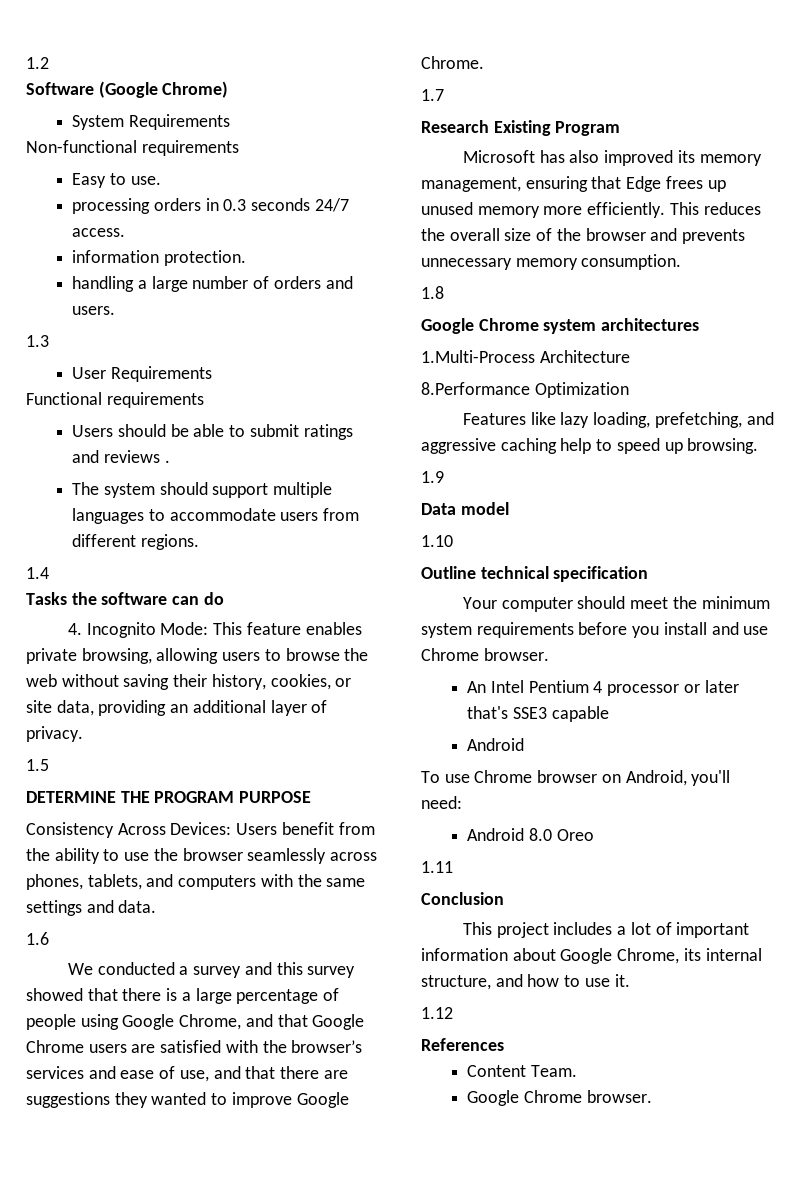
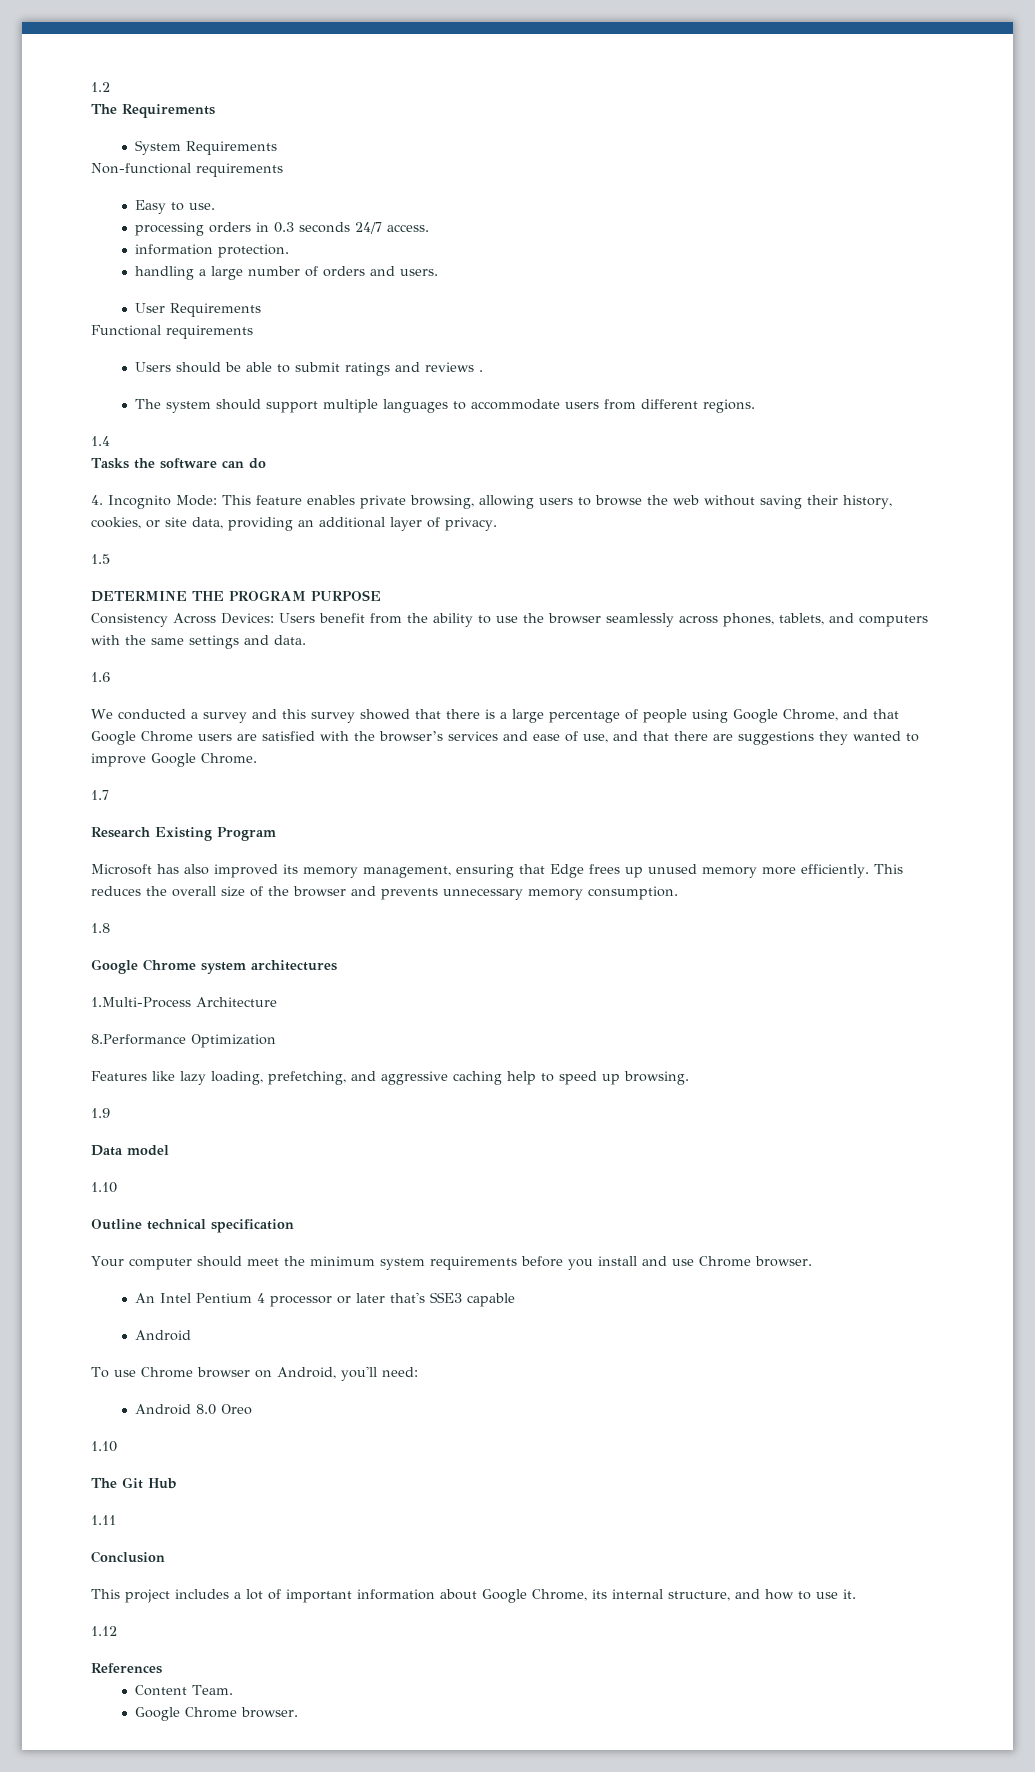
[26,81,229,98] Software (Google Chrome) -> [91,104,215,118] The Requirements
[26,335,49,347] // 1.3 -> (439, 272) none
(594, 835) none -> [91,1441,117,1452] [91,1477,176,1489] // 1.10 // The Git Hub

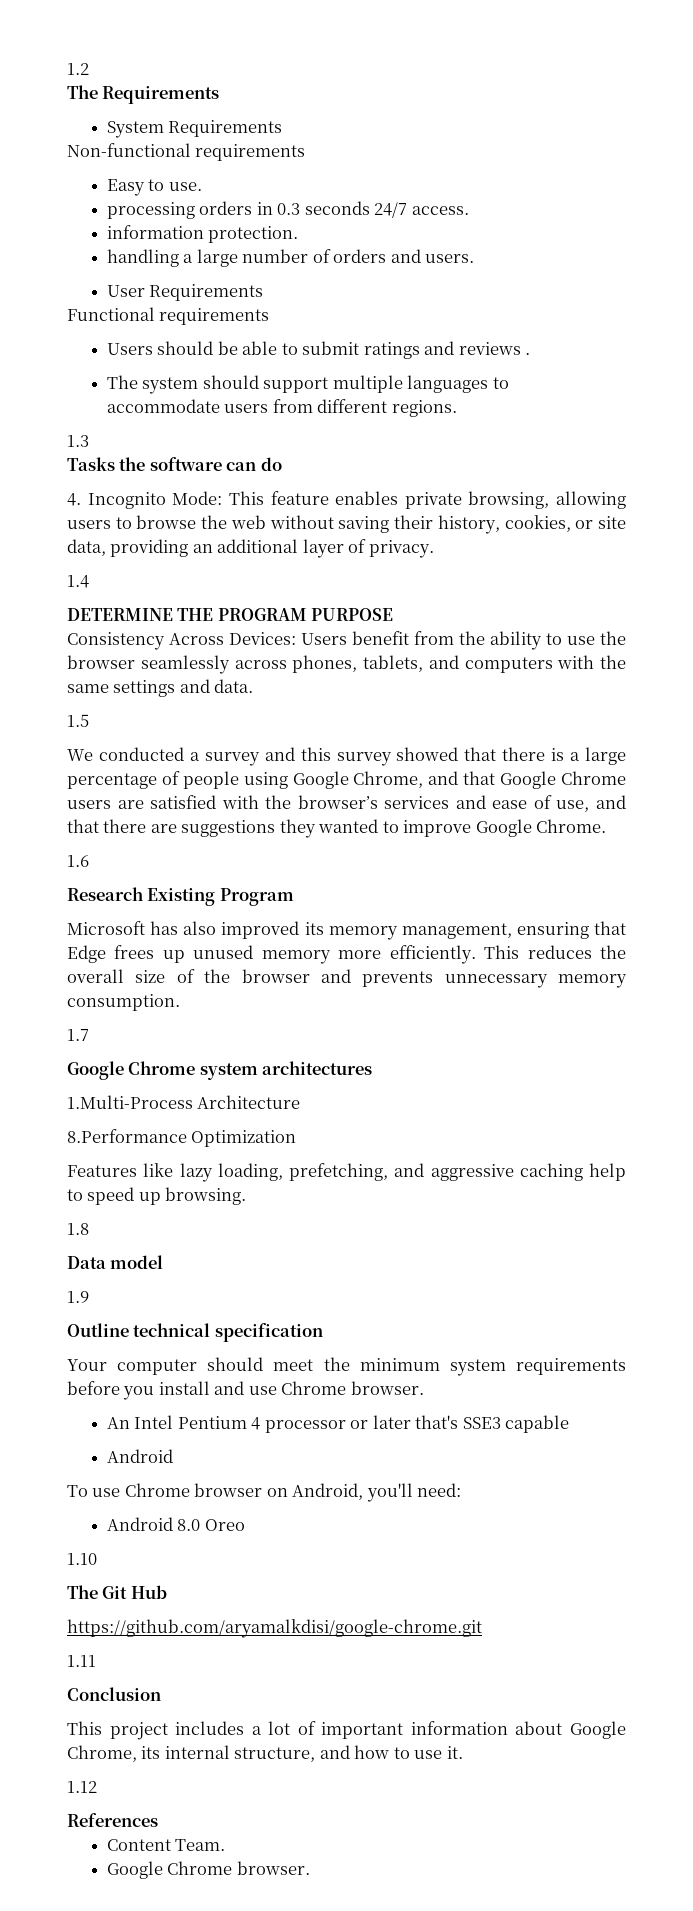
[91,436,110,446] 1.4 -> [67,435,89,447] 1.3
[91,554,110,564] 1.5 -> [67,575,89,588] 1.4
[91,672,110,682] 1.6 -> [67,714,89,727] 1.5
[91,790,109,800] 1.7 -> [67,855,89,867] 1.6
[91,923,110,933] 1.8 -> [67,1029,89,1041] 1.7
[91,1108,110,1118] 1.9 -> [67,1223,89,1235] 1.8
[91,1182,117,1193] 1.10 -> [67,1291,89,1303] 1.9
(176, 1483) none -> [67,1619,482,1638] // https://github.com/aryamalkdisi/google-chrome.git

